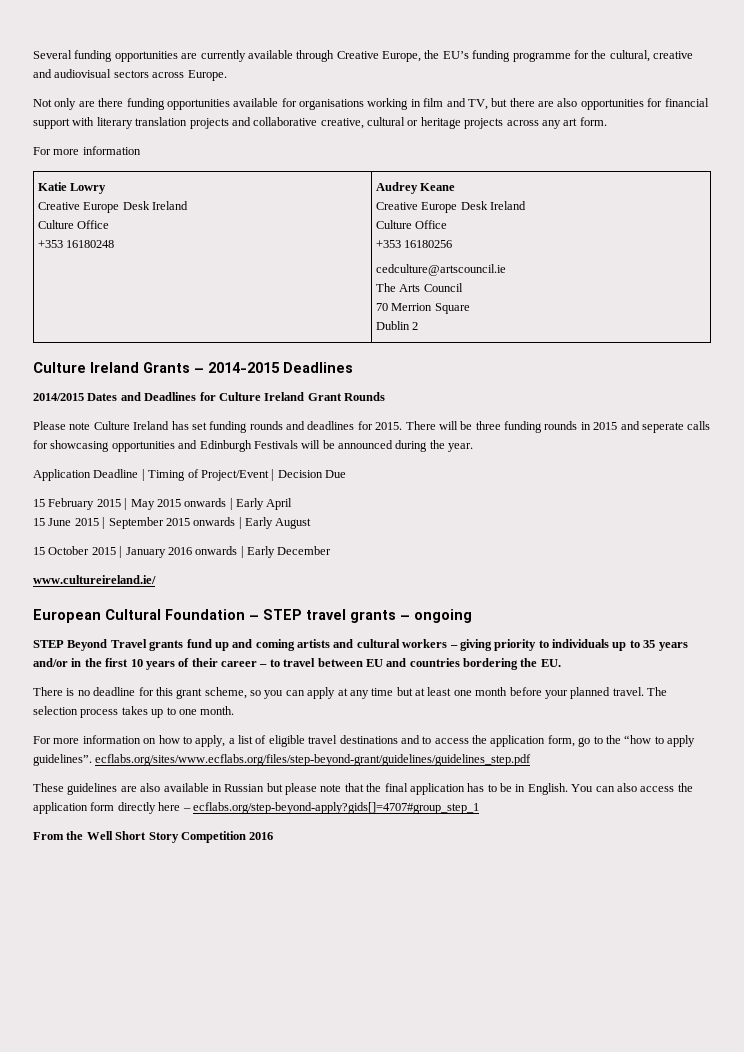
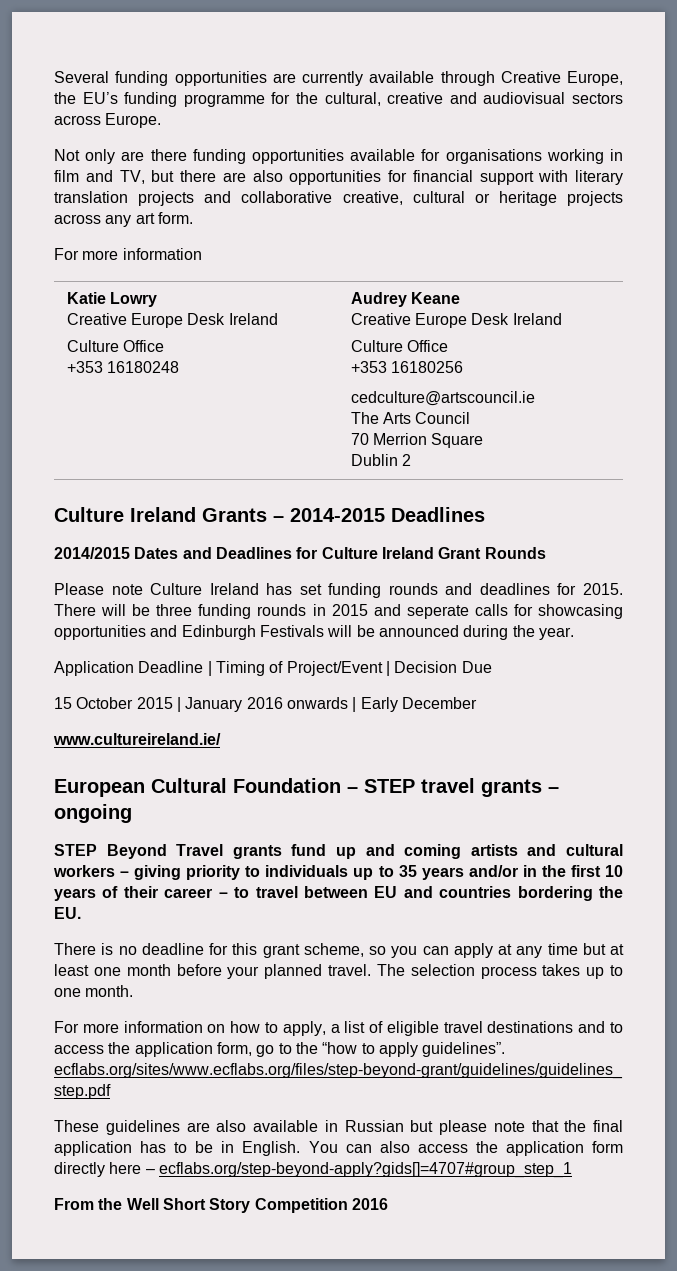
[33,498,293,510] [33,517,312,529] // 15 February 2015 | May 2015 onwards | Early April // 15 June 2015 | September 2015 onwards | Early August -> (492, 667) none

